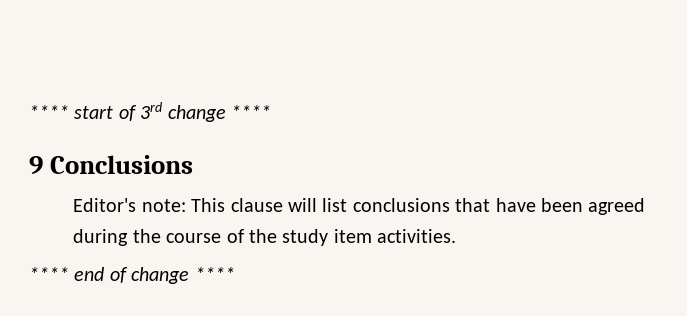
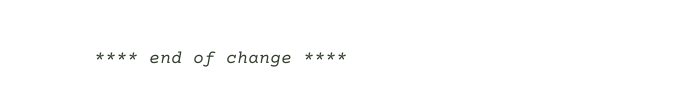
[29,102,271,122] [29,155,194,174] [73,198,646,215] [73,229,457,246] [29,267,69,281] **** start of 3rd change **** // 9 Conclusions // Editor's note: This clause will list conclusions that have been agreed during the course of the study item activities. // **** -> [94,52,138,63] ****

